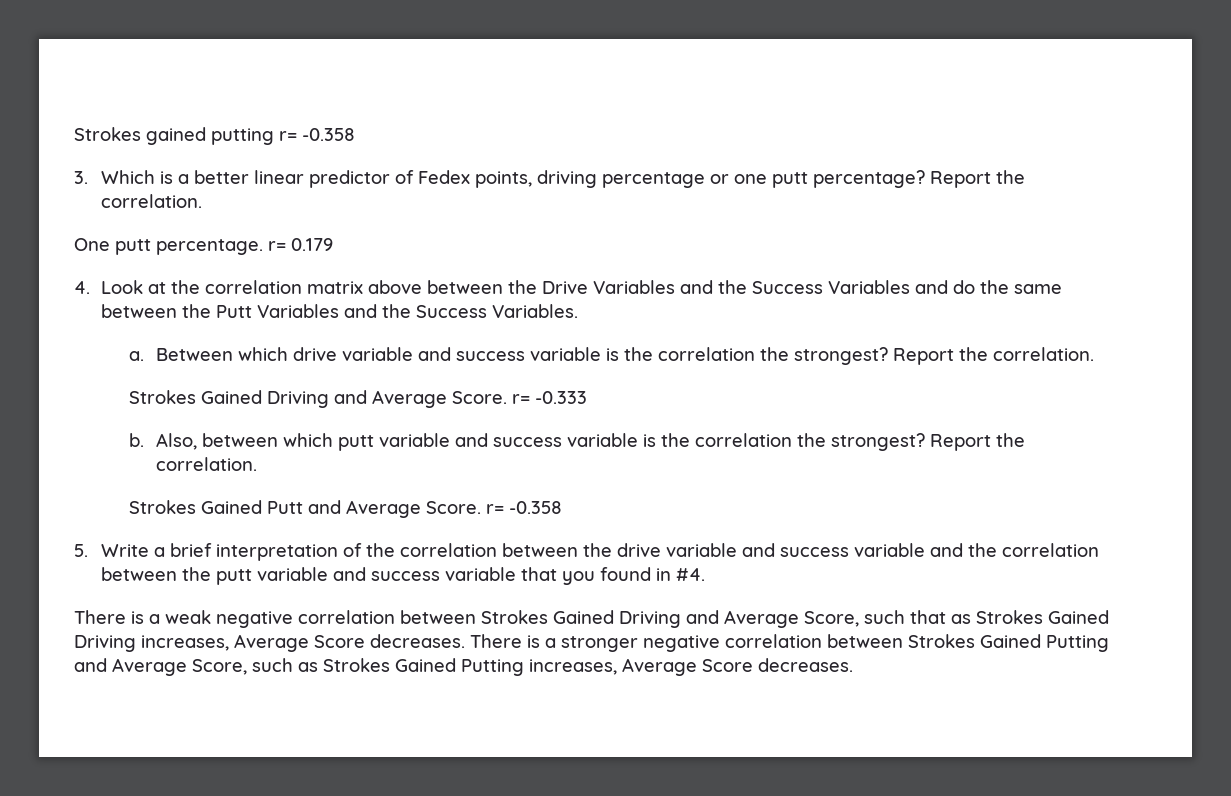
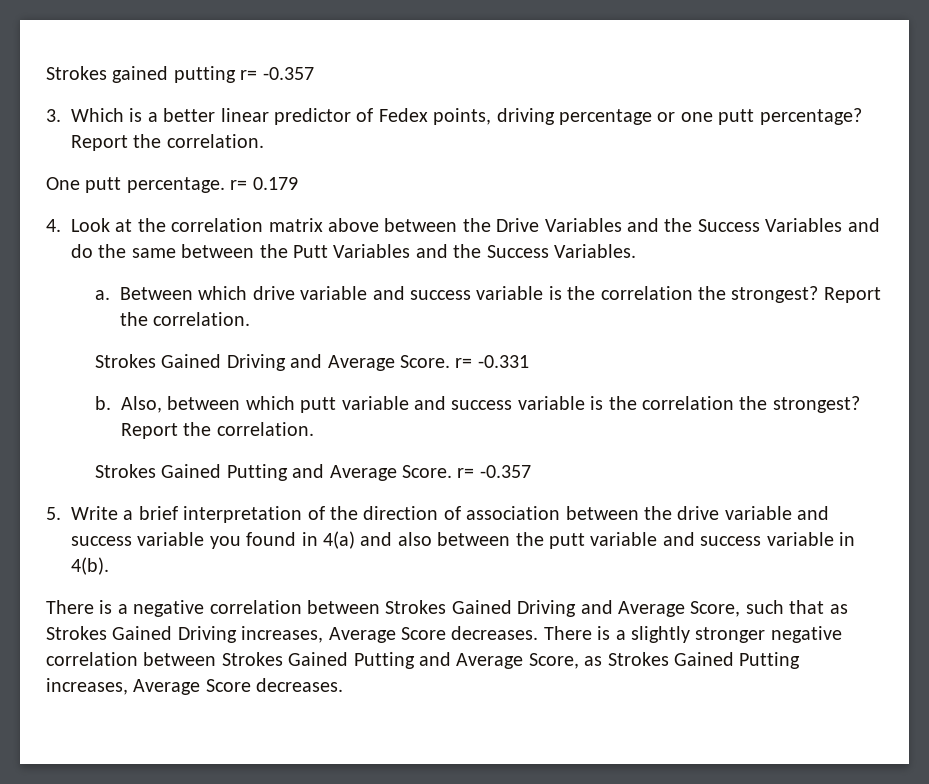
[302,128,355,141] -0.358 -> [262,67,314,80] -0.357
[534,391,587,404] -0.333 -> [477,355,529,368] -0.331
[266,500,562,518] Putt and Average Score. r= -0.358 -> [226,464,531,481] Putting and Average Score. r= -0.357
[400,543,498,557] correlation -> [363,506,561,520] direction of association
[930,543,1100,557] and the correlation -> [209,531,432,549] you found in 4(a) and also
[521,567,706,585] [74,610,211,624] that you found in #4. // There is a weak -> [838,532,855,546] [71,557,109,575] [46,600,128,614] in 4(b). // There is a
(556, 643) none -> [630,626,690,643] slightly
[252,658,293,672] such -> (579, 661) none

